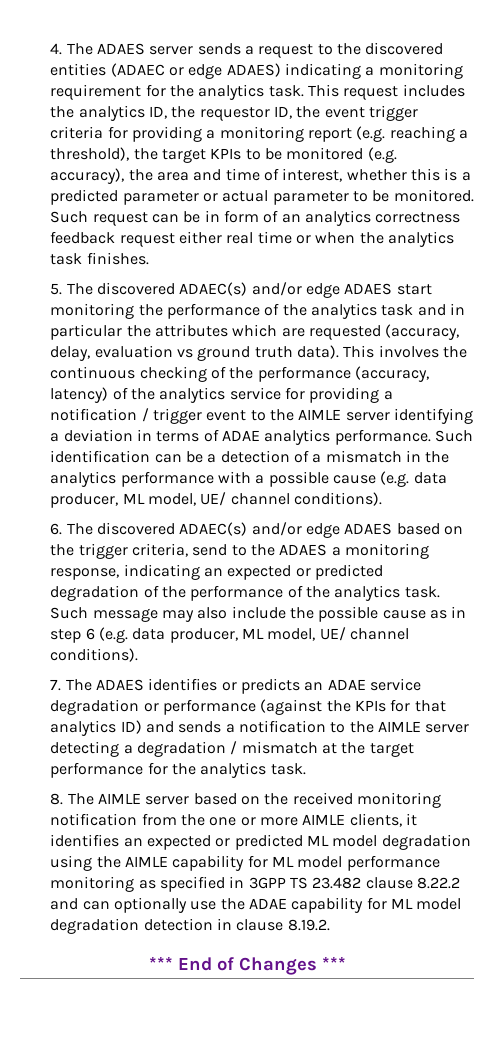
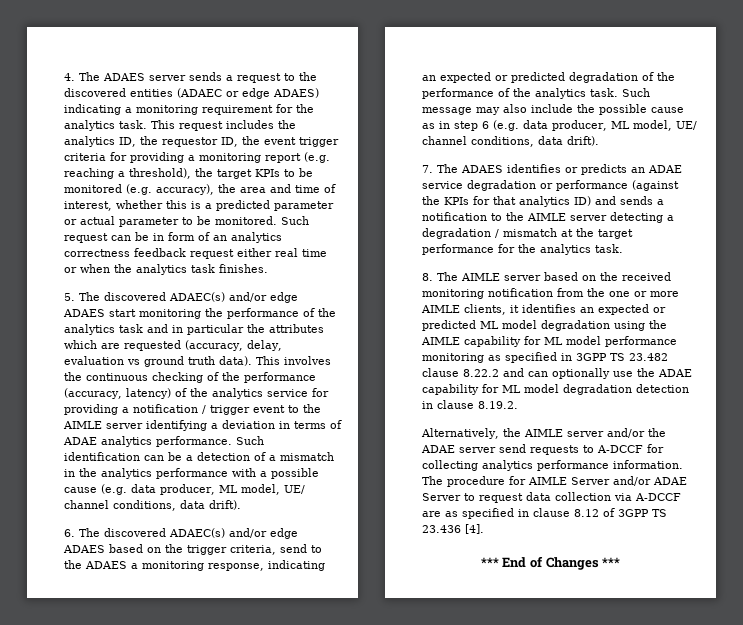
[293,492,382,506] conditions). -> [112,500,241,511] conditions, data drift).
[50,648,139,662] conditions). -> [470,136,599,147] conditions, data drift).
(330, 925) none -> [420,428,666,439] [420,444,664,455] [421,460,683,471] [421,476,687,487] [421,492,681,503] [421,508,667,519] [421,524,484,534] // Alternatively, the AIMLE server and/or the ADAE server send requests to A-DCCF for collecting analytics performance information. The procedure for AIMLE Server and/or ADAE Server to request data collection via A-DCCF are as specified in clause 8.12 of 3GPP TS 23.436 [4].

